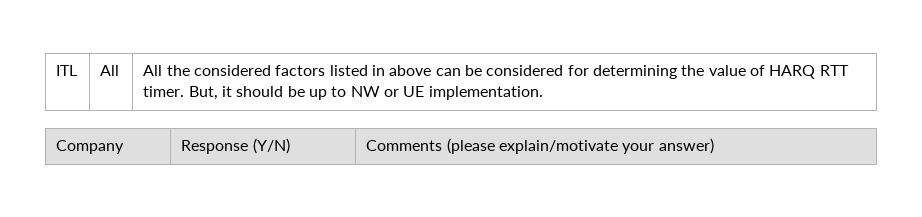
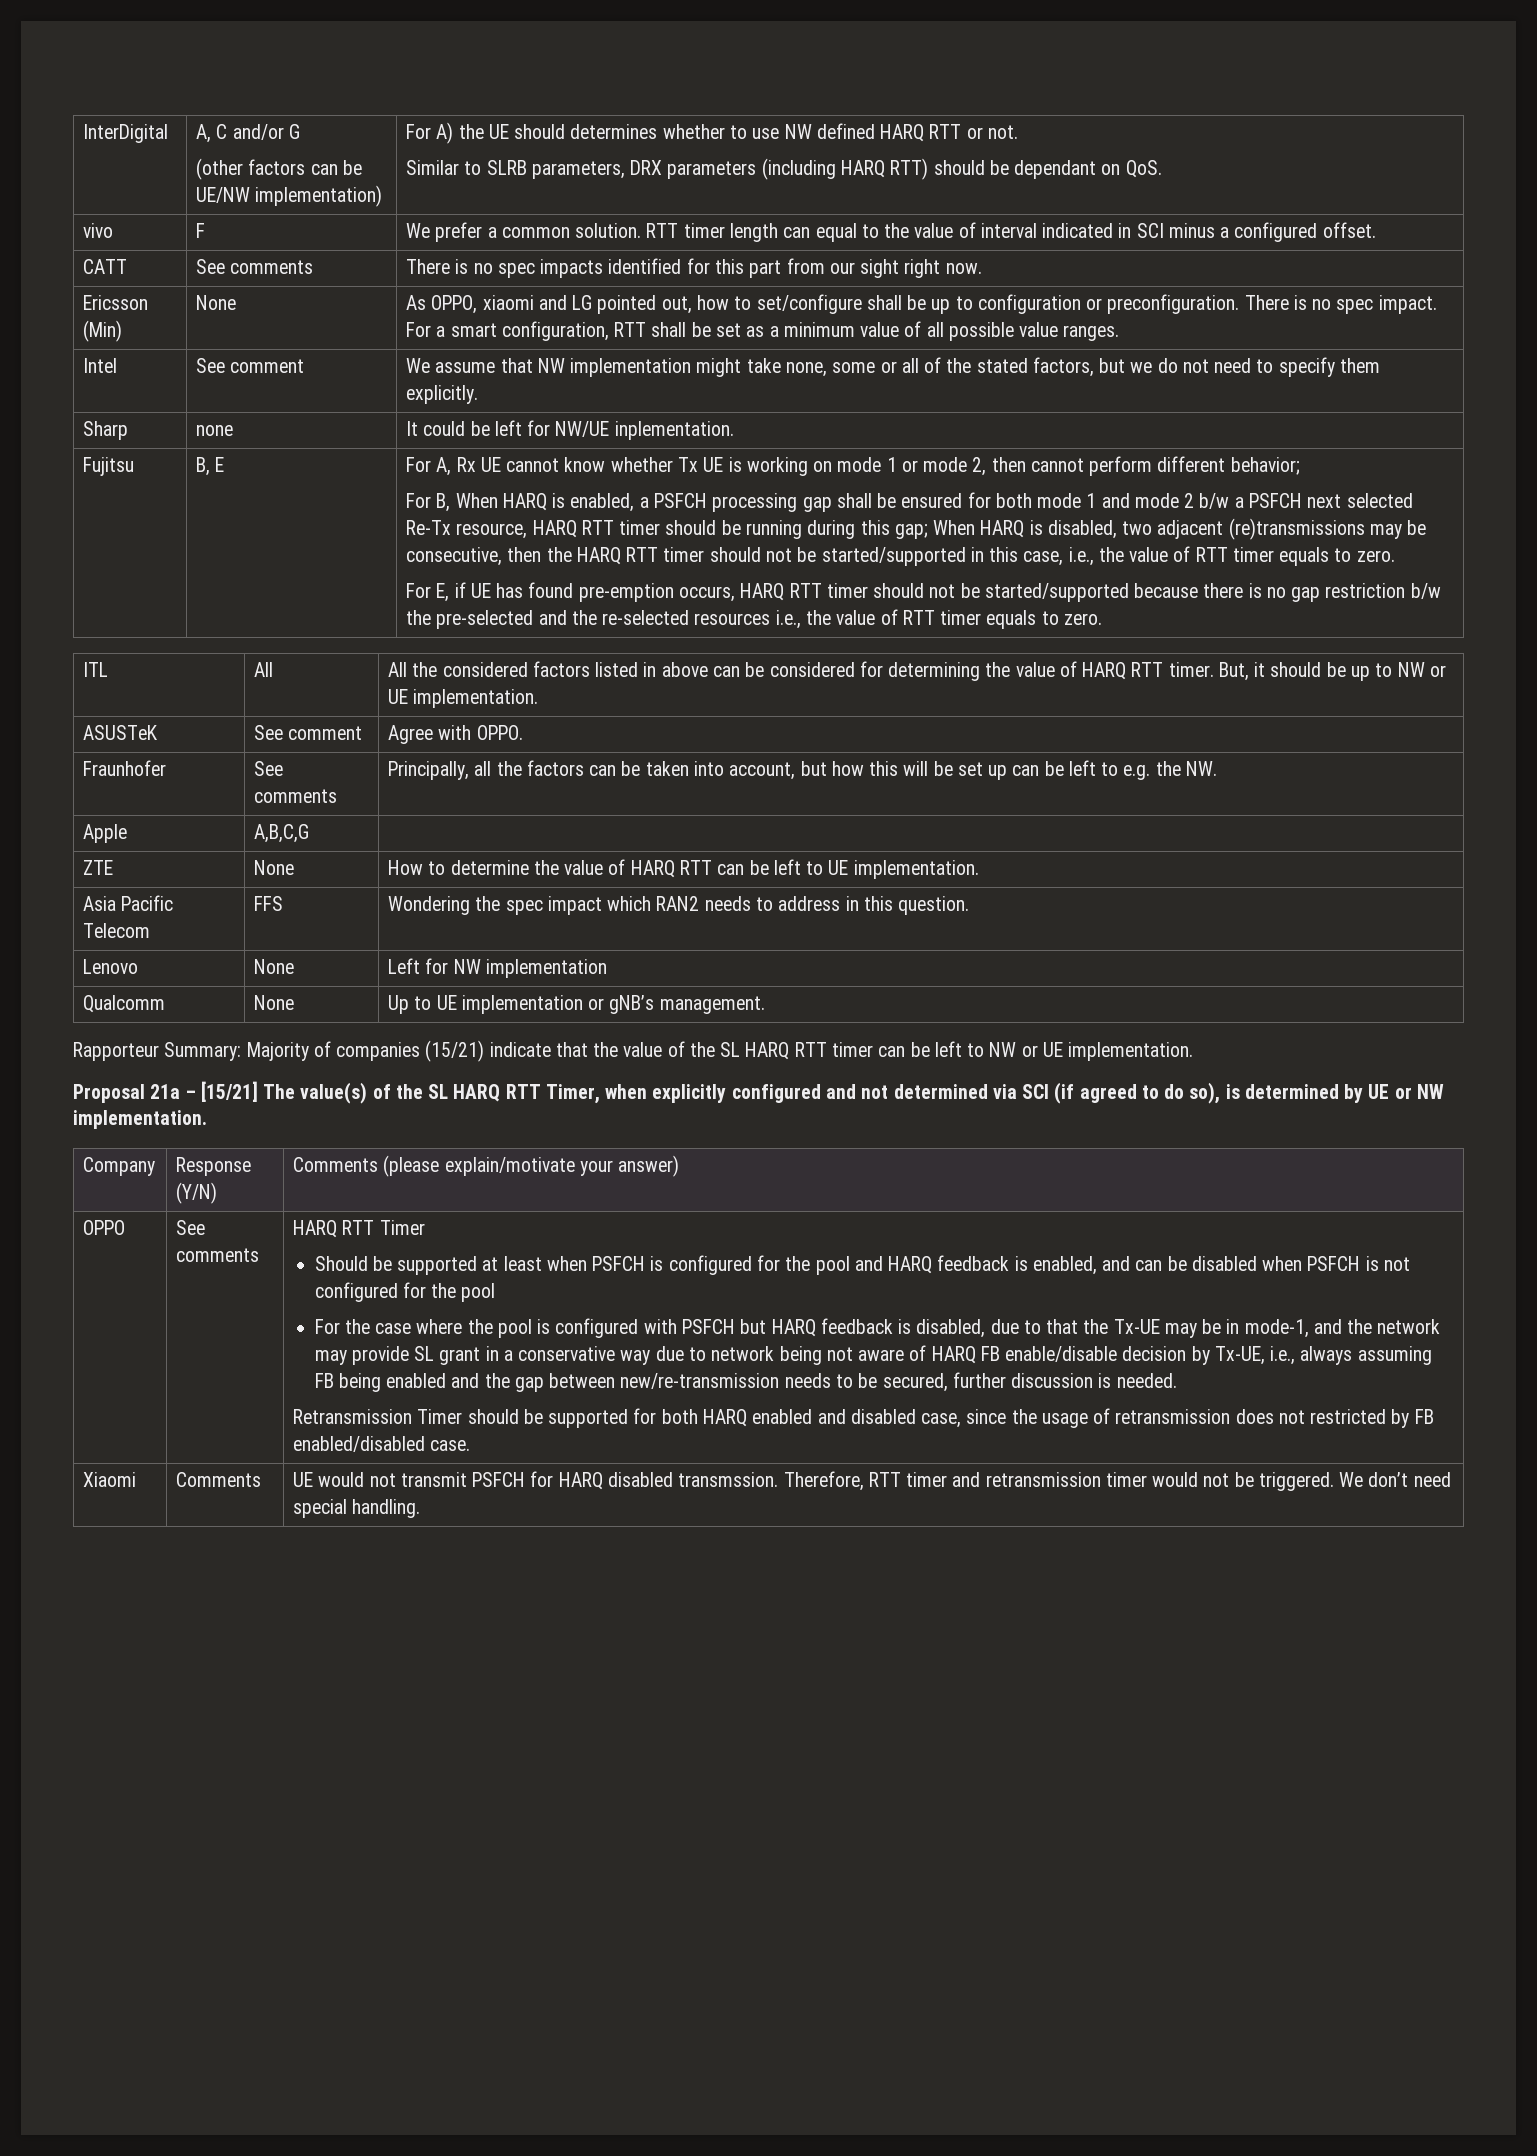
(56, 70) none -> [83,124,169,143] [196,124,300,143] [196,158,362,180] [196,185,383,207] [406,122,1018,144] [406,158,1162,180] [83,223,114,238] [196,223,206,238] [406,222,1376,242] [83,259,128,274] [196,259,314,274] [406,258,982,278] [83,295,149,310] [83,320,123,342] [196,295,237,310] [406,294,1437,314] [406,321,1120,341] [83,358,118,373] [196,358,305,373] [406,357,1380,377] [406,385,479,404] [83,421,129,440] [196,425,234,436] [406,420,734,440] [83,457,135,476] [196,457,225,476] [406,456,1300,476] [406,492,1413,512] [406,518,1427,540] [406,546,1395,566] [406,582,1441,602] [406,609,1102,629] InterDigital | A, C and/or G // (other factors can be UE/NW implementation) | For A) the UE should determines whether to use NW defined HARQ RTT or not. // Similar to SLRB parameters, DRX parameters (including HARQ RTT) should be dependant on QoS. // vivo | F | We prefer a common solution. RTT timer length can equal to the value of interval indicated in SCI minus a configured offset. // CATT | See comments | There is no spec impacts identified for this part from our sight right now. // Ericsson (Min) | None | As OPPO, xiaomi and LG pointed out, how to set/configure shall be up to configuration or preconfiguration. There is no spec impact. For a smart configuration, RTT shall be set as a minimum value of all possible value ranges. // Intel | See comment | We assume that NW implementation might take none, some or all of the stated factors, but we do not need to specify them explicitly. // Sharp | none | It could be left for NW/UE inplementation. // Fujitsu | B, E | For A, Rx UE cannot know whether Tx UE is working on mode 1 or mode 2, then cannot perform different behavior; // For B, When HARQ is enabled, a PSFCH processing gap shall be ensured for both mode 1 and mode 2 b/w a PSFCH next selected Re-Tx resource, HARQ RTT timer should be running during this gap; When HARQ is disabled, two adjacent (re)transmissions may be consecutive, then the HARQ RTT timer should not be started/supported in this case, i.e., the value of RTT timer equals to zero. // For E, if UE has found pre-emption occurs, HARQ RTT timer should not be started/supported because there is no gap restriction b/w the pre-selected and the re-selected resources i.e., the value of RTT timer equals to zero. //
(543, 93) none -> [83,725,159,740] [254,725,363,740] [388,725,523,744] [83,760,167,776] [254,761,284,776] [254,789,338,803] [388,760,1217,780] [83,824,128,843] [254,824,310,843] [83,860,114,875] [254,860,295,875] [388,859,979,879] [83,895,174,911] [83,923,151,938] [254,896,284,911] [388,896,970,915] [83,959,139,974] [254,959,295,974] [388,958,607,978] [83,995,166,1013] [254,995,295,1010] [388,995,765,1014] [73,1040,1194,1062] [73,1081,1444,1104] [73,1110,207,1129] // ASUSTeK | See comment | Agree with OPPO. // Fraunhofer | See comments | Principally, all the factors can be taken into account, but how this will be set up can be left to e.g. the NW. // Apple | A,B,C,G | // ZTE | None | How to determine the value of HARQ RTT can be left to UE implementation. // Asia Pacific Telecom | FFS | Wondering the spec impact which RAN2 needs to address in this question. // Lenovo | None | Left for NW implementation // Qualcomm | None | Up to UE implementation or gNB’s management. // Rapporteur Summary: Majority of companies (15/21) indicate that the value of the SL HARQ RTT timer can be left to NW or UE implementation. // Proposal 21a – [15/21] The value(s) of the SL HARQ RTT Timer, when explicitly configured and not determined via SCI (if agreed to do so), is determined by UE or NW implementation.
(714, 146) none -> [83,1220,126,1235] [176,1220,206,1235] [176,1248,260,1262] [293,1220,425,1238] [314,1255,1410,1275] [314,1282,496,1302] [314,1318,1441,1338] [314,1345,1432,1365] [314,1372,1177,1392] [293,1408,1434,1428] [293,1436,471,1452] [83,1472,137,1487] [176,1472,262,1487] [293,1471,1451,1491] [293,1499,421,1518] // OPPO | See comments | HARQ RTT Timer // Should be supported at least when PSFCH is configured for the pool and HARQ feedback is enabled, and can be disabled when PSFCH is not configured for the pool // For the case where the pool is configured with PSFCH but HARQ feedback is disabled, due to that the Tx-UE may be in mode-1, and the network may provide SL grant in a conservative way due to network being not aware of HARQ FB enable/disable decision by Tx-UE, i.e., always assuming FB being enabled and the gap between new/re-transmission needs to be secured, further discussion is needed. // Retransmission Timer should be supported for both HARQ enabled and disabled case, since the usage of retransmission does not restricted by FB enabled/disabled case. // Xiaomi | Comments | UE would not transmit PSFCH for HARQ disabled transmssion. Therefore, RTT timer and retransmission timer would not be triggered. We don’t need special handling.

